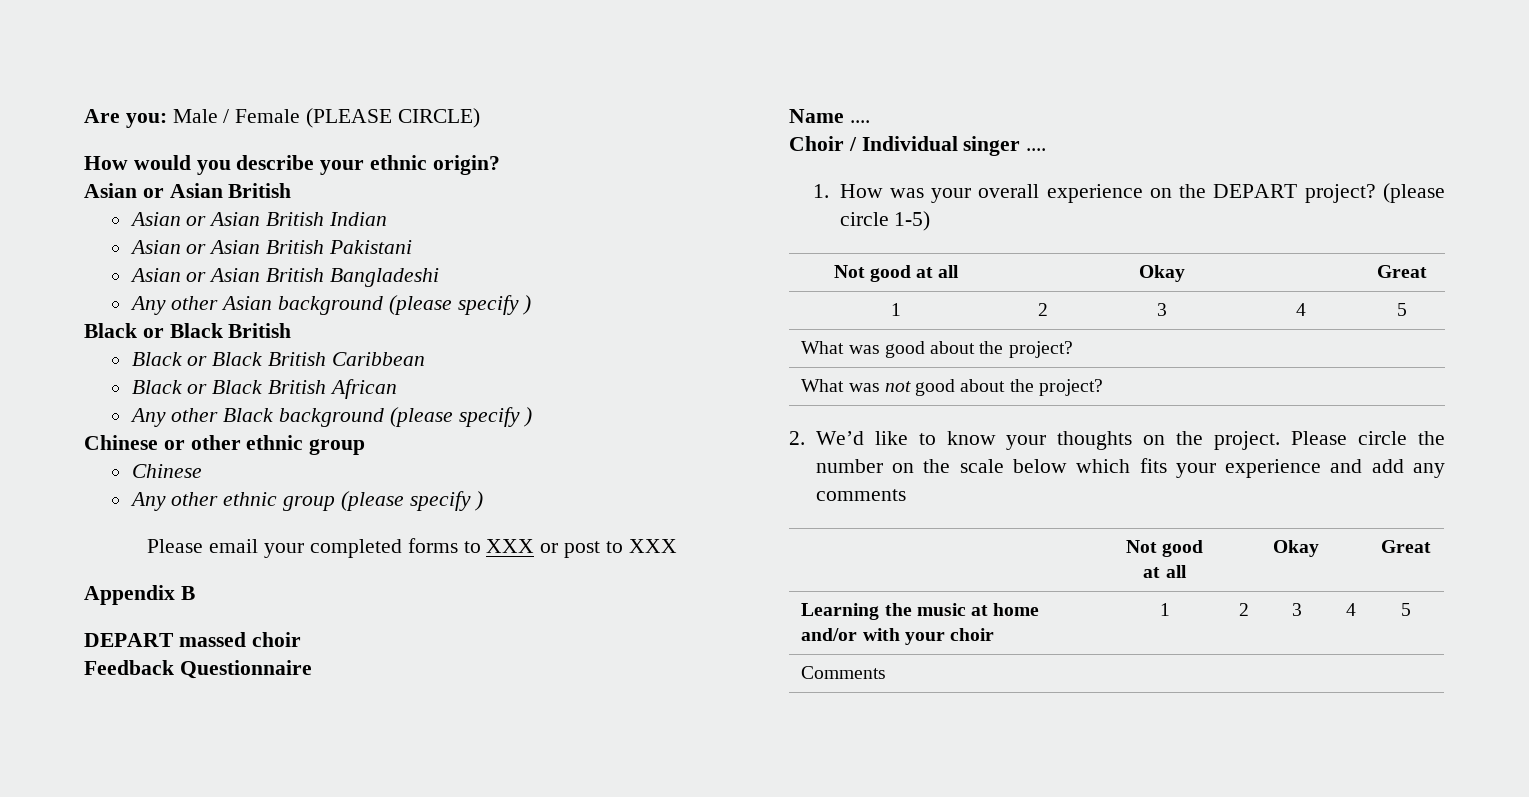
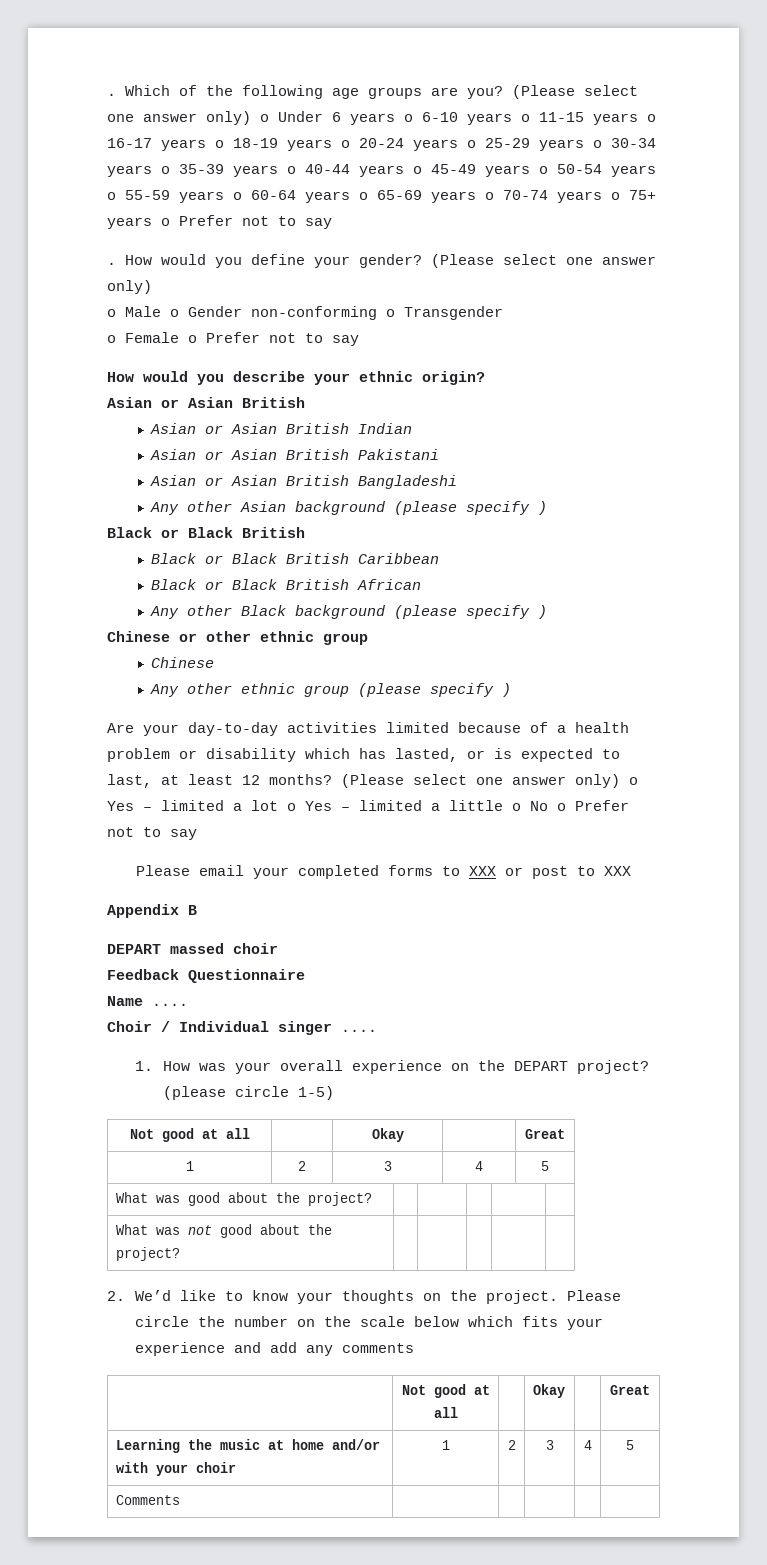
[84,108,480,128] Are you: Male / Female (PLEASE CIRCLE) -> [107,85,638,99] [107,111,656,125] [107,138,656,151] [107,164,656,177] [107,190,656,203] [107,215,332,229] [107,254,656,268] [107,280,152,294] [107,306,503,320] [107,332,359,346] . Which of the following age groups are you? (Please select one answer only) ο Under 6 years ο 6-10 years ο 11-15 years ο 16-17 years ο 18-19 years ο 20-24 years ο 25-29 years ο 30-34 years ο 35-39 years ο 40-44 years ο 45-49 years ο 50-54 years ο 55-59 years ο 60-64 years ο 65-69 years ο 70-74 years ο 75+ years ο Prefer not to say // . How would you define your gender? (Please select one answer only) // ο Male ο Gender non-conforming ο Transgender // ο Female ο Prefer not to say
(484, 501) none -> [107,722,629,736] [107,748,620,762] [107,774,638,788] [107,800,629,811] [107,827,197,840] // Are your day-to-day activities limited because of a health problem or disability which has lasted, or is expected to last, at least 12 months? (Please select one answer only) ο Yes – limited a lot ο Yes – limited a little ο No ο Prefer not to say

